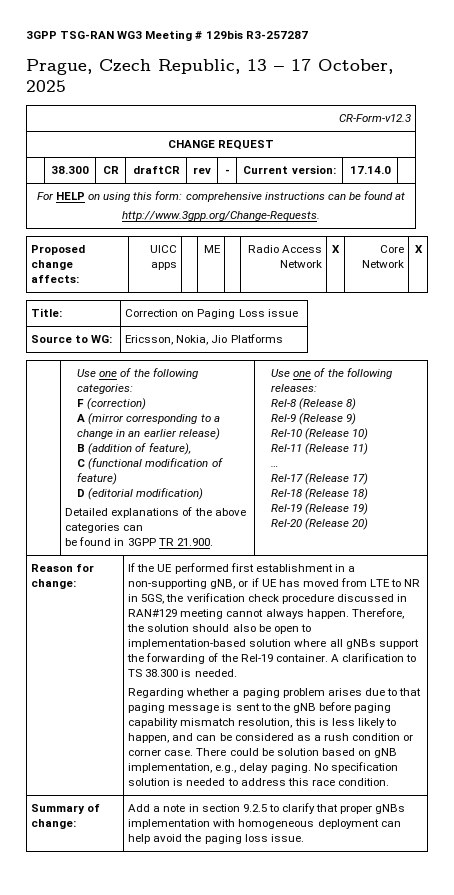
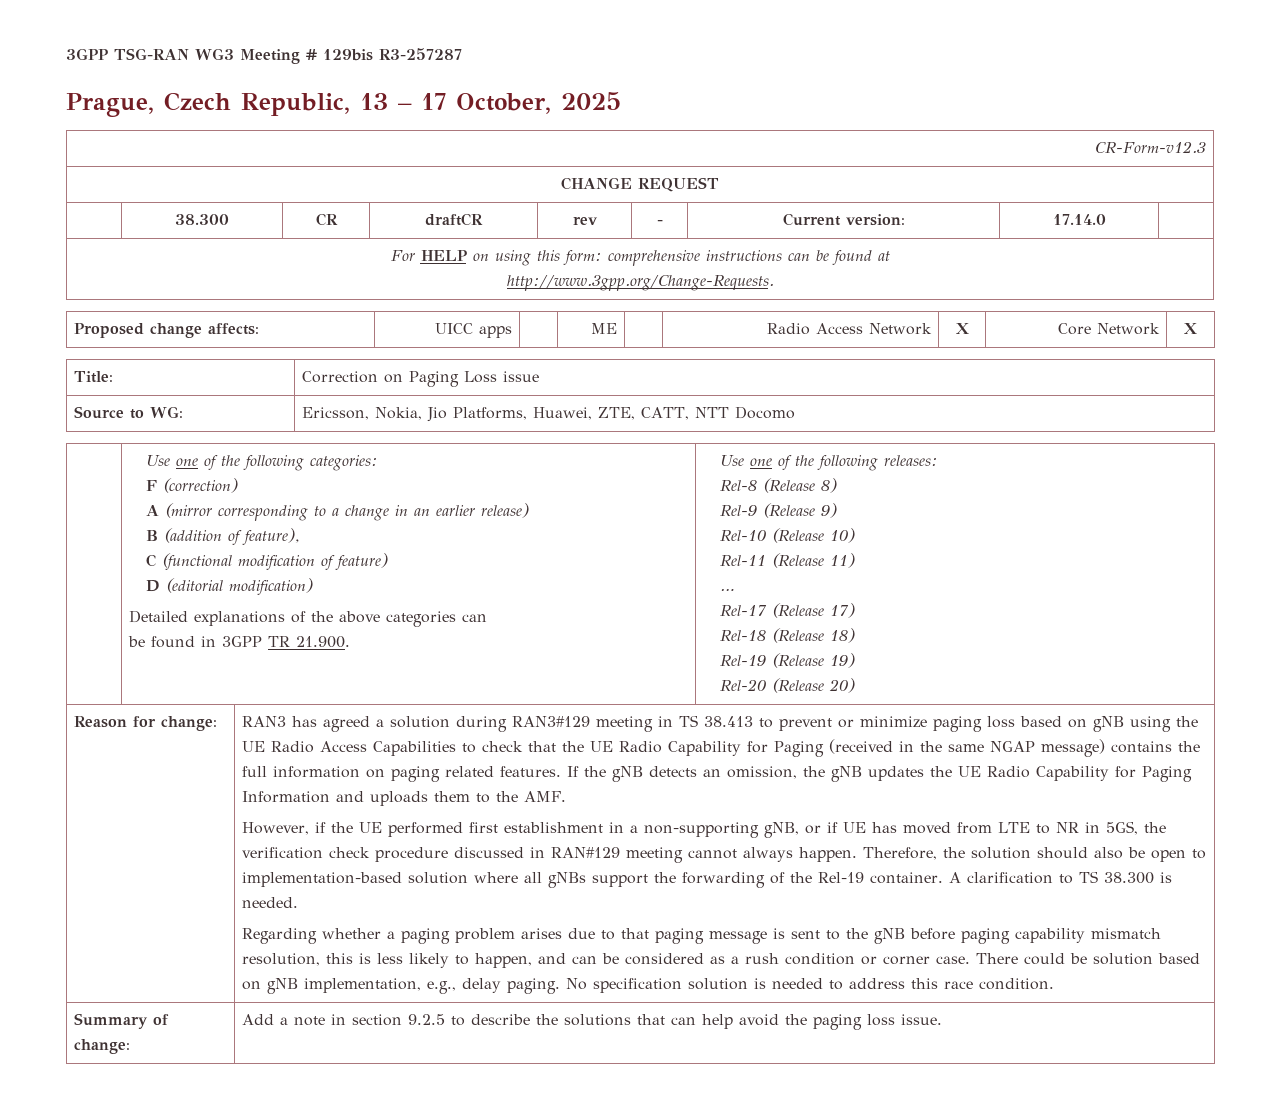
[230,334,283,343] Platforms -> [453,406,796,420] Platforms, Huawei, ZTE, CATT, NTT Docomo
[128,563,136,572] If -> [242,715,1199,732] [242,739,1201,757] [242,766,1193,782] [242,791,567,806] [242,822,327,835] RAN3 has agreed a solution during RAN3#129 meeting in TS 38.413 to prevent or minimize paging loss based on gNB using the UE Radio Access Capabilities to check that the UE Radio Capability for Paging (received in the same NGAP message) contains the full information on paging related features. If the gNB detects an omission, the gNB updates the UE Radio Capability for Paging Information and uploads them to the AMF. // However, if
[281,803,406,814] [128,819,379,829] clarify that proper gNBs implementation with homogeneous deployment -> [471,1014,666,1026] describe the solutions that

